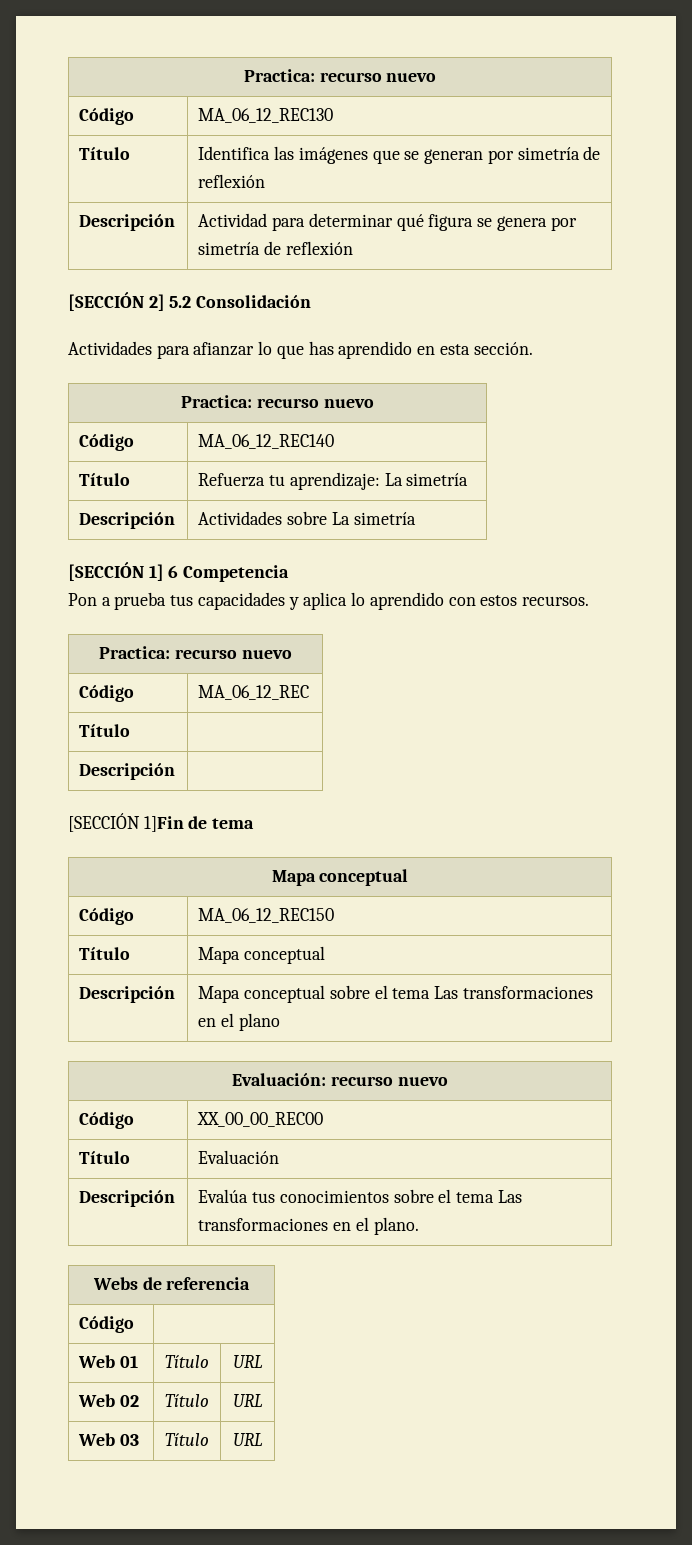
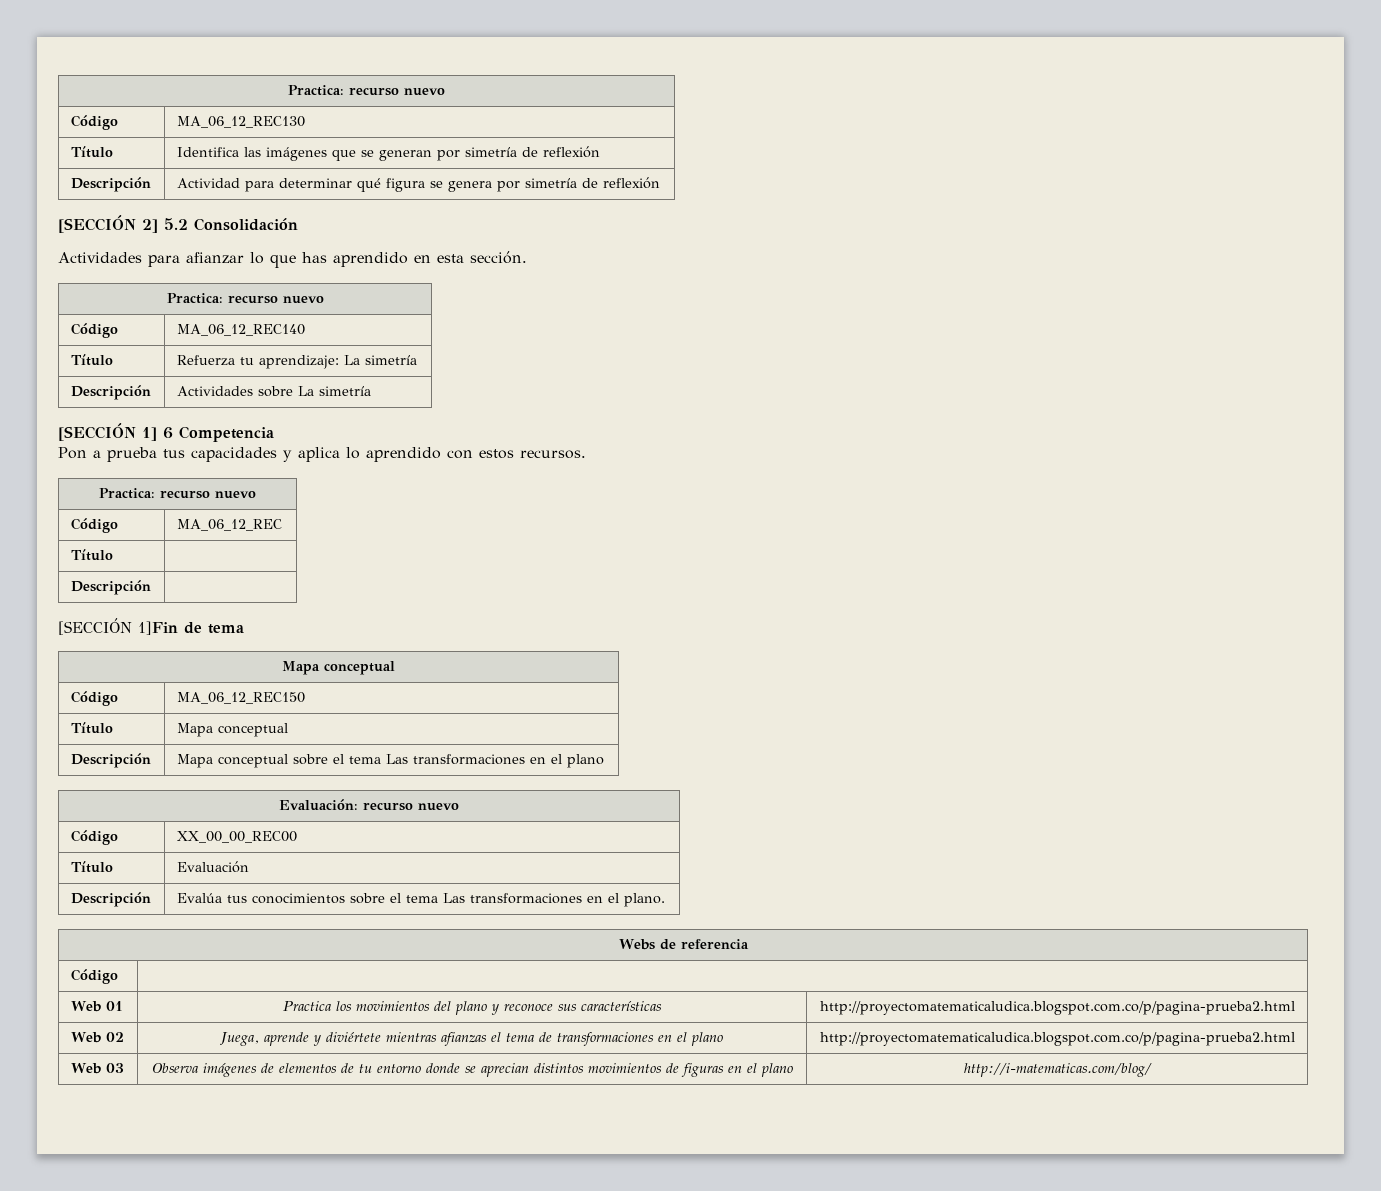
[165,1355,209,1368] [232,1355,263,1368] [78,1394,140,1407] [165,1394,209,1407] [232,1394,263,1407] [78,1433,140,1446] [165,1433,209,1446] [232,1433,263,1446] Título | URL // Web 02 | Título | URL // Web 03 | Título | URL -> [283,1001,662,1015] [819,1001,1295,1015] [70,1032,124,1043] [220,1032,723,1046] [819,1032,1295,1046] [70,1063,124,1074] [151,1063,793,1077] [963,1063,1152,1077] Practica los movimientos del plano y reconoce sus características | http://proyectomatematicaludica.blogspot.com.co/p/pagina-prueba2.html // Web 02 | Juega, aprende y diviértete mientras afianzas el tema de transformaciones en el plano | http://proyectomatematicaludica.blogspot.com.co/p/pagina-prueba2.html // Web 03 | Observa imágenes de elementos de tu entorno donde se aprecian distintos movimientos de figuras en el plano | http://i-matematicas.com/blog/

